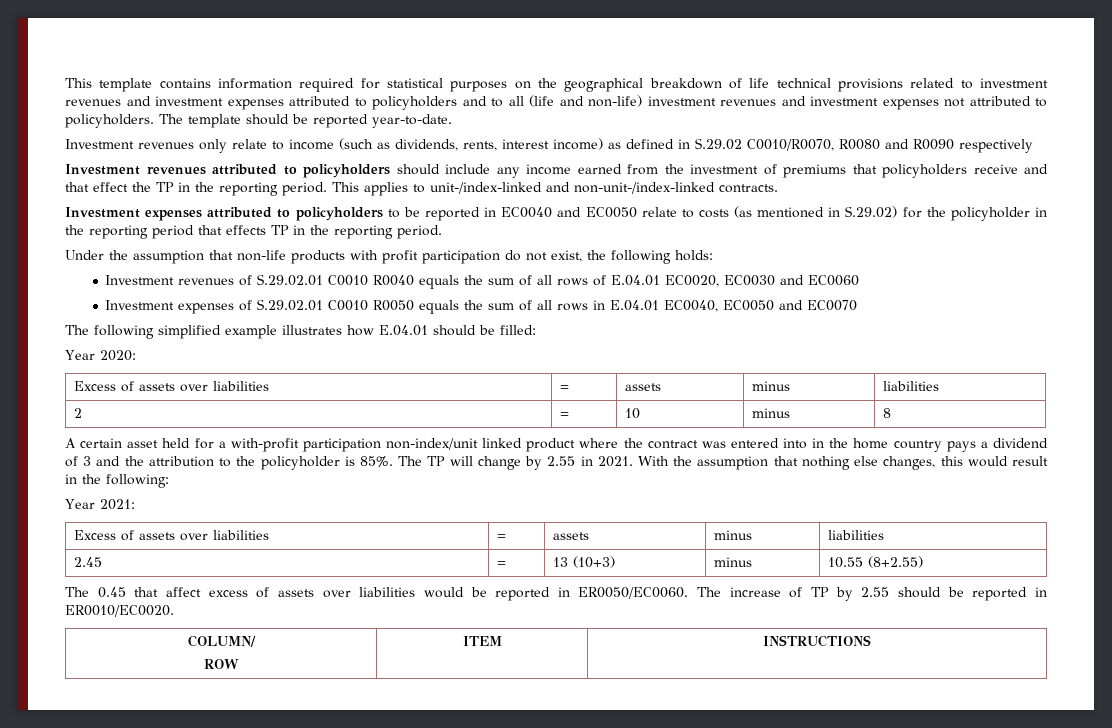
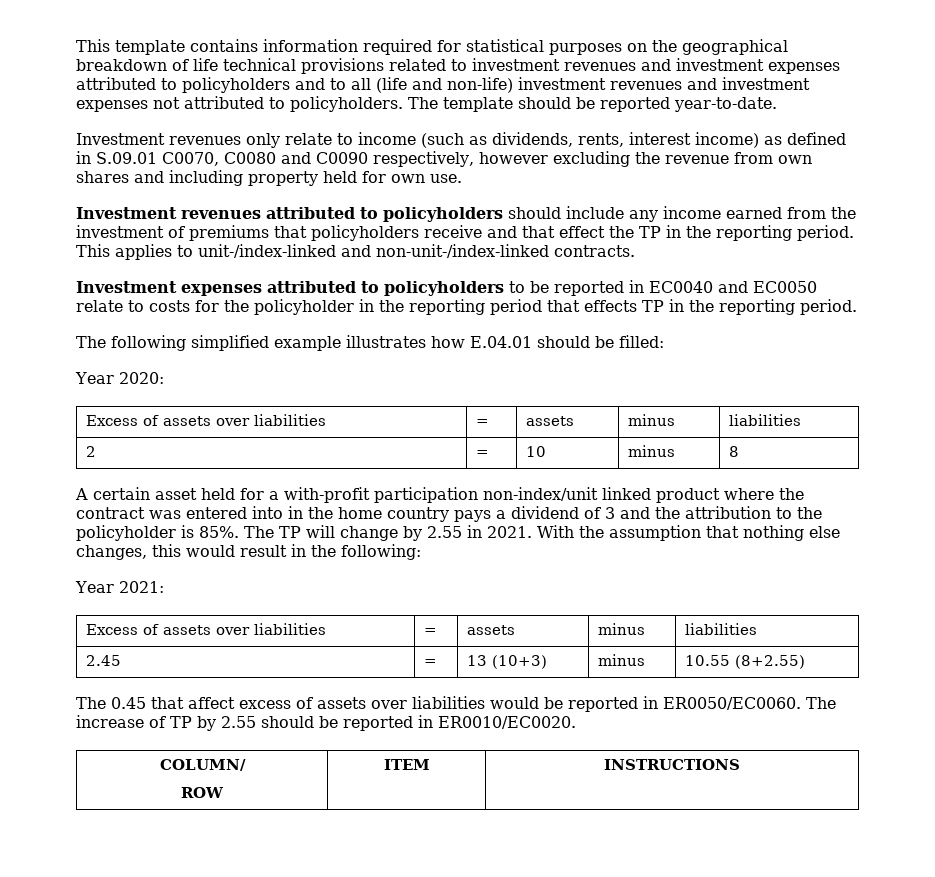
[695,138,1033,153] S.29.02 C0010/R0070, R0080 and R0090 respectively -> [96,151,812,167] [76,170,462,186] S.09.01 C0070, C0080 and C0090 respectively, however excluding the revenue from own shares and including property held for own use.
[734,206,898,218] (as mentioned in S.29.02) -> (190, 306) none
[65,250,713,264] [105,274,860,289] [105,299,858,314] // Under the assumption that non-life products with profit participation do not exist, the following holds: // Investment revenues of S.29.02.01 C0010 R0040 equals the sum of all rows of E.04.01 EC0020, EC0030 and EC0060 // Investment expenses of S.29.02.01 C0010 R0050 equals the sum of all rows in E.04.01 EC0040, EC0050 and EC0070 -> (857, 307) none

